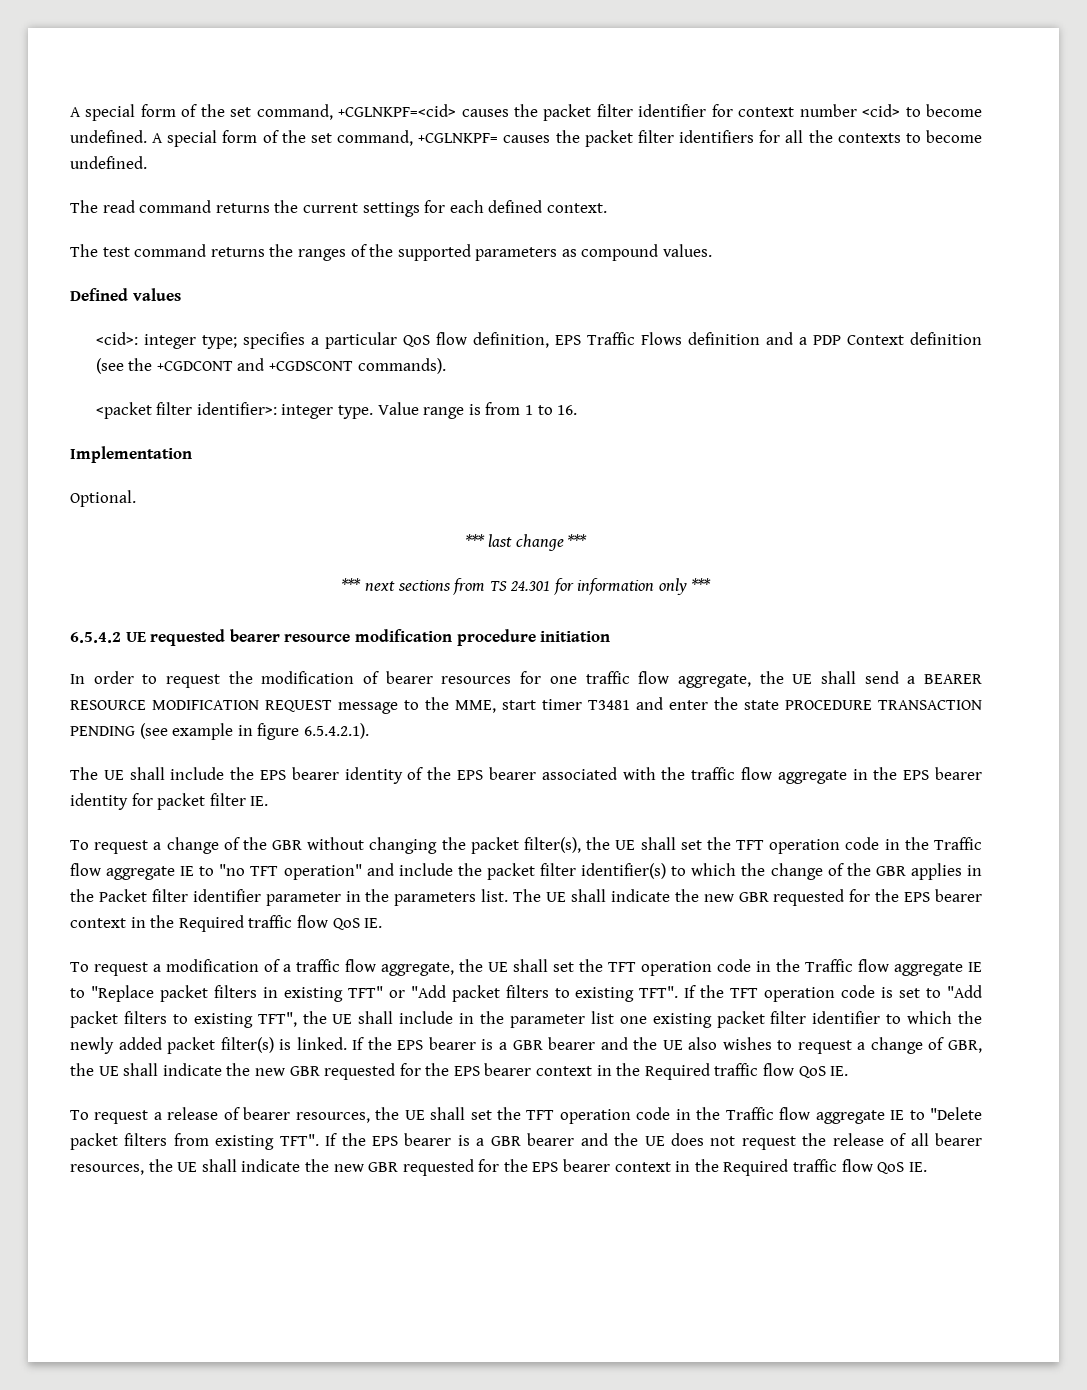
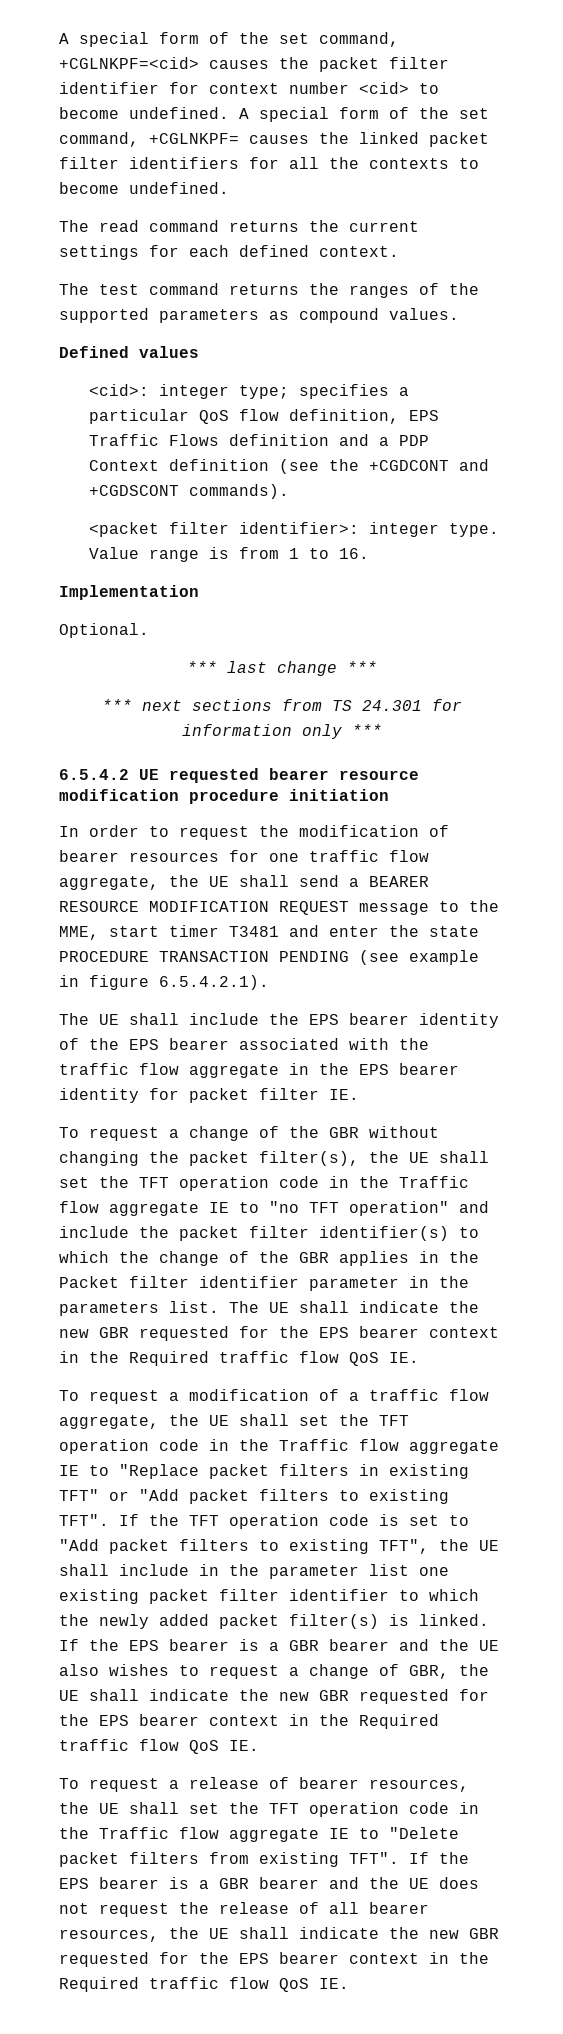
(580, 136) none -> [359,132,419,144] linked

